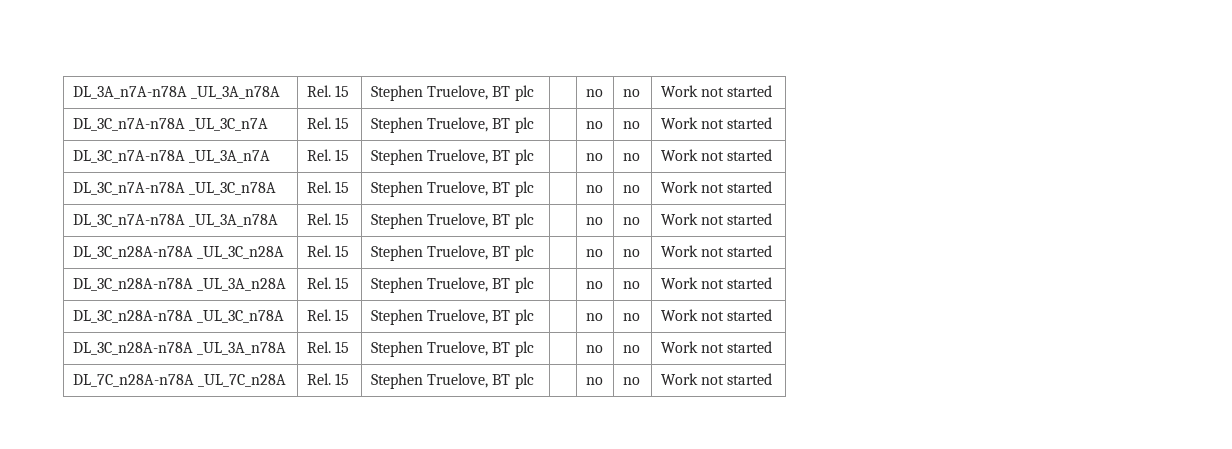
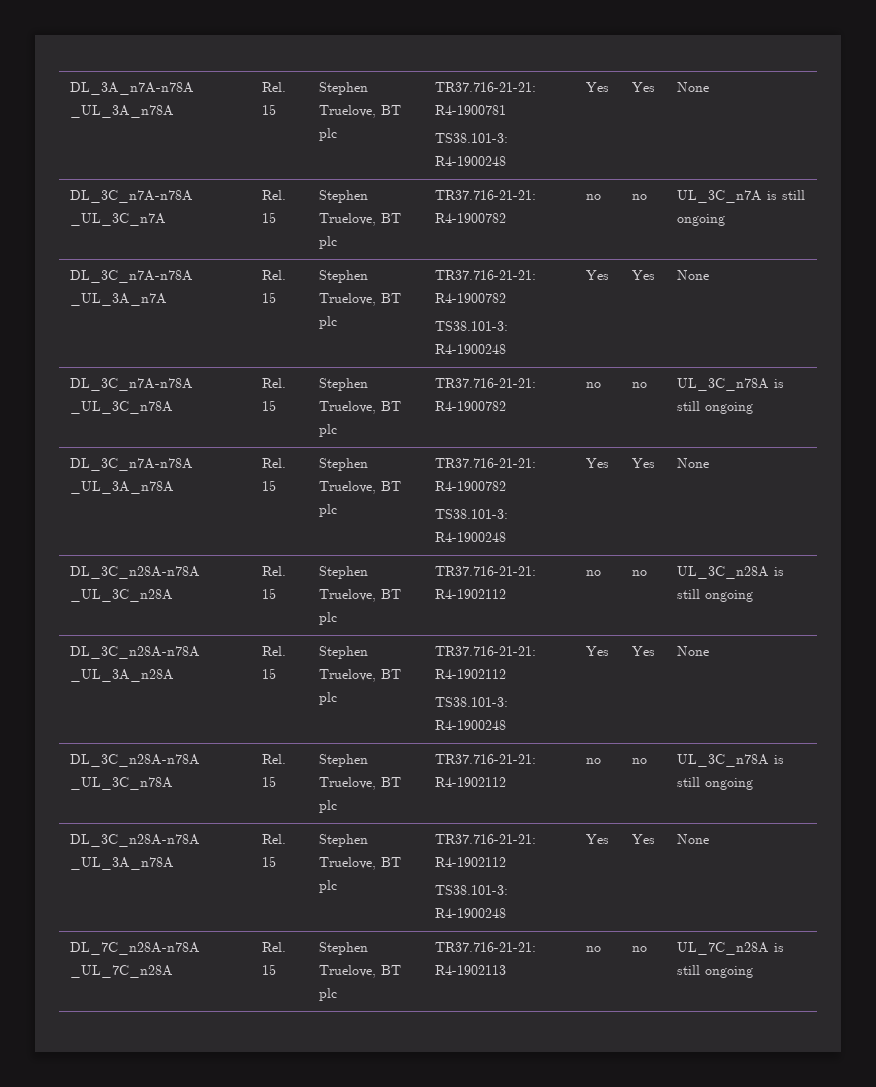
[585,89,603,97] [622,89,640,97] [660,85,773,97] | no | no | Work not started -> [434,82,536,92] [434,105,506,115] [434,133,508,143] [434,156,506,166] [585,82,609,92] [631,82,655,92] [676,82,709,92] TR37.716-21-21: R4-1900781 // TS38.101-3: R4-1900248 | Yes | Yes | None
[585,121,603,129] [622,121,640,129] [660,117,773,129] | no | no | Work not started -> [434,190,536,200] [434,213,506,223] [585,194,601,200] [631,194,647,200] [676,190,805,203] [676,214,725,226] TR37.716-21-21: R4-1900782 | no | no | UL_3C_n7A is still ongoing
[585,153,603,161] [622,153,640,161] [660,149,773,161] | no | no | Work not started -> [434,270,536,280] [434,293,506,303] [434,321,508,331] [434,344,506,354] [585,270,609,280] [631,270,655,280] [676,270,709,280] TR37.716-21-21: R4-1900782 // TS38.101-3: R4-1900248 | Yes | Yes | None
[585,185,603,193] [622,185,640,193] [660,181,773,193] | no | no | Work not started -> [434,378,536,388] [434,401,506,411] [585,382,601,388] [631,382,647,388] [676,378,784,391] [676,401,753,414] TR37.716-21-21: R4-1900782 | no | no | UL_3C_n78A is still ongoing
[585,217,603,225] [622,217,640,225] [660,213,773,225] | no | no | Work not started -> [434,458,536,468] [434,481,506,491] [434,509,508,519] [434,532,506,542] [585,458,609,468] [631,458,655,468] [676,458,709,468] TR37.716-21-21: R4-1900782 // TS38.101-3: R4-1900248 | Yes | Yes | None
[585,249,603,257] [622,249,640,257] [660,245,773,257] | no | no | Work not started -> [434,566,536,576] [434,589,506,599] [585,570,601,576] [631,570,647,576] [676,566,784,579] [676,589,753,602] TR37.716-21-21: R4-1902112 | no | no | UL_3C_n28A is still ongoing
[585,281,603,289] [622,281,640,289] [660,277,773,289] | no | no | Work not started -> [434,646,536,656] [434,669,506,679] [434,697,508,707] [434,720,506,730] [585,646,609,656] [631,646,655,656] [676,646,709,656] TR37.716-21-21: R4-1902112 // TS38.101-3: R4-1900248 | Yes | Yes | None
[585,313,603,321] [622,313,640,321] [660,309,773,321] | no | no | Work not started -> [434,754,536,764] [434,777,506,787] [585,758,601,764] [631,758,647,764] [676,754,784,767] [676,777,753,790] TR37.716-21-21: R4-1902112 | no | no | UL_3C_n78A is still ongoing
[585,345,603,353] [622,345,640,353] [660,341,773,353] | no | no | Work not started -> [434,834,536,844] [434,857,506,867] [434,885,508,895] [434,908,506,918] [585,834,609,844] [631,834,655,844] [676,834,709,844] TR37.716-21-21: R4-1902112 // TS38.101-3: R4-1900248 | Yes | Yes | None
[585,377,603,385] [622,377,640,385] [660,373,773,385] | no | no | Work not started -> [434,942,536,952] [434,965,506,975] [585,946,601,952] [631,946,647,952] [676,942,784,955] [676,965,753,978] TR37.716-21-21: R4-1902113 | no | no | UL_7C_n28A is still ongoing

